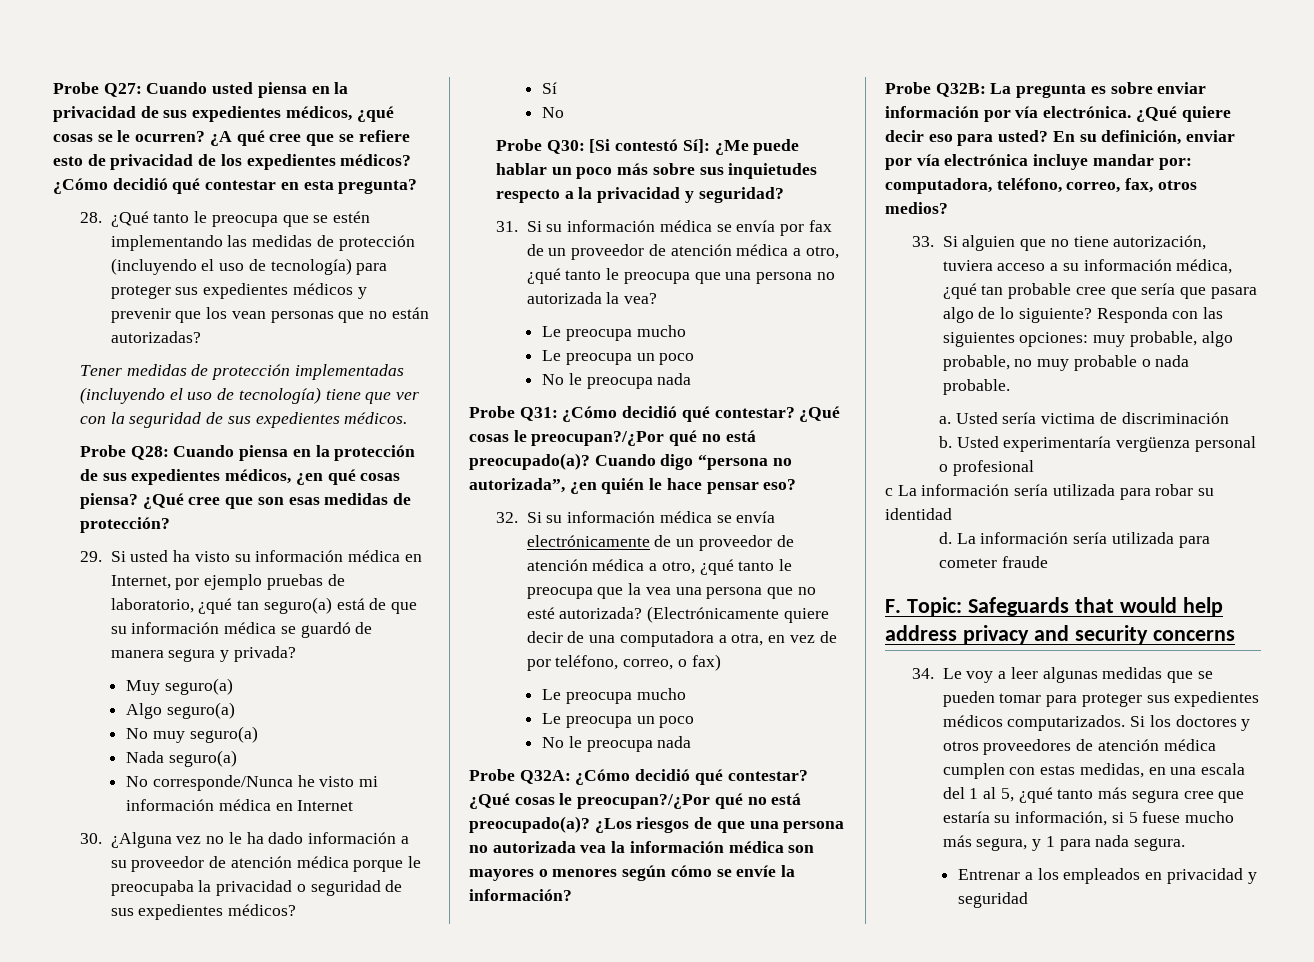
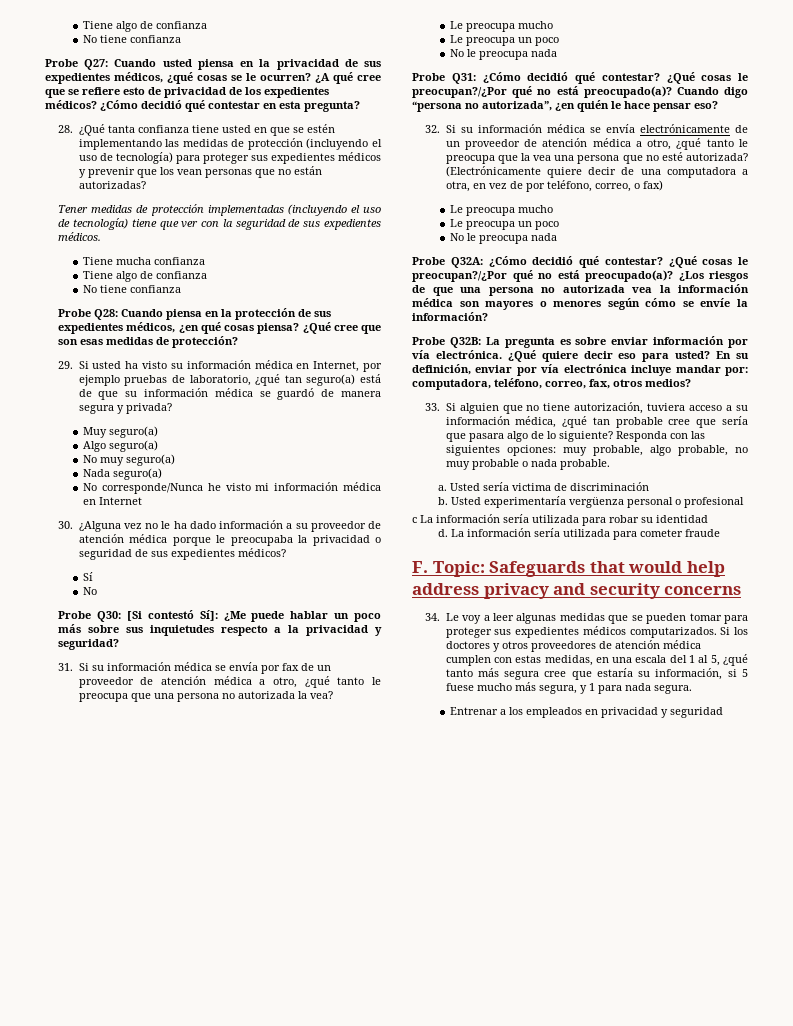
(53, 88) none -> [83,21,208,32] [83,35,182,43] Tiene algo de confianza // No tiene confianza //
[153,211,278,227] tanto le preocupa -> [107,125,267,133] tanta confianza tiene usted en
(408, 418) none -> [83,257,206,265] [83,271,208,282] [83,285,182,293] // Tiene mucha confianza // Tiene algo de confianza // No tiene confianza

